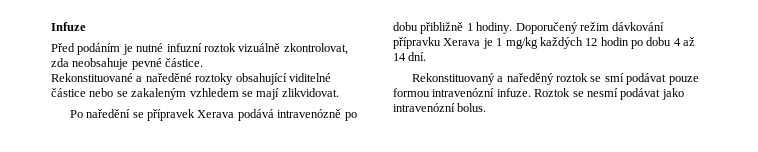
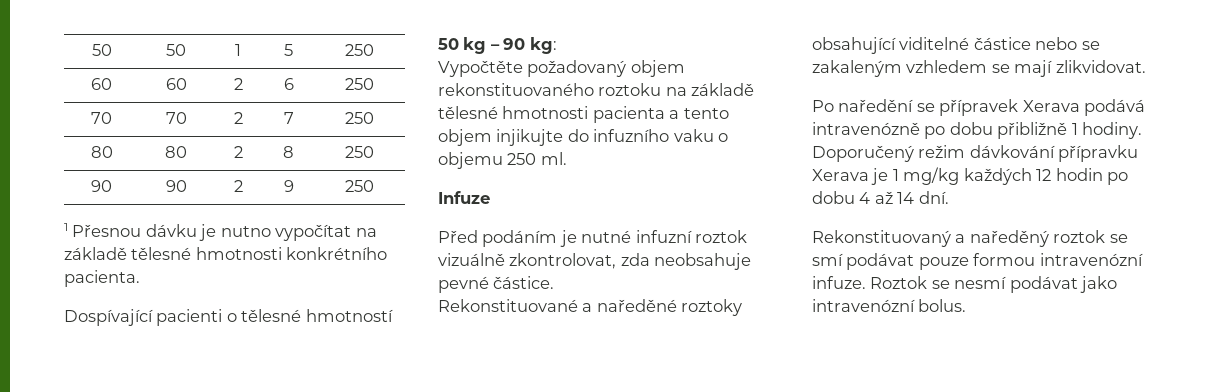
(51, 26) none -> [91,44,112,56] [166,44,186,56] [235,44,241,56] [284,44,293,56] [345,44,374,56] [91,78,112,90] [165,78,187,90] [233,78,243,90] [283,78,294,90] [345,78,374,90] [91,112,112,124] [165,112,187,124] [233,112,243,124] [283,112,294,124] [345,112,374,124] [90,146,113,158] [165,146,187,158] [233,146,243,158] [283,146,294,158] [345,146,374,158] [91,180,112,192] [165,180,187,192] [233,180,243,192] [283,180,294,192] [345,180,374,192] [64,223,377,241] [64,247,388,260] [64,270,140,287] [64,309,393,326] [438,37,557,54] [438,60,685,77] [438,83,755,96] [438,106,729,123] [438,129,729,146] [438,152,567,169] 50 | 50 | 1 | 5 | 250 // 60 | 60 | 2 | 6 | 250 // 70 | 70 | 2 | 7 | 250 // 80 | 80 | 2 | 8 | 250 // 90 | 90 | 2 | 9 | 250 // 1 Přesnou dávku je nutno vypočítat na základě tělesné hmotnosti konkrétního pacienta. // Dospívající pacienti o tělesné hmotností 50 kg – 90 kg: // Vypočtěte požadovaný objem rekonstituovaného roztoku na základě tělesné hmotnosti pacienta a tento objem injikujte do infuzního vaku o objemu 250 ml. //

